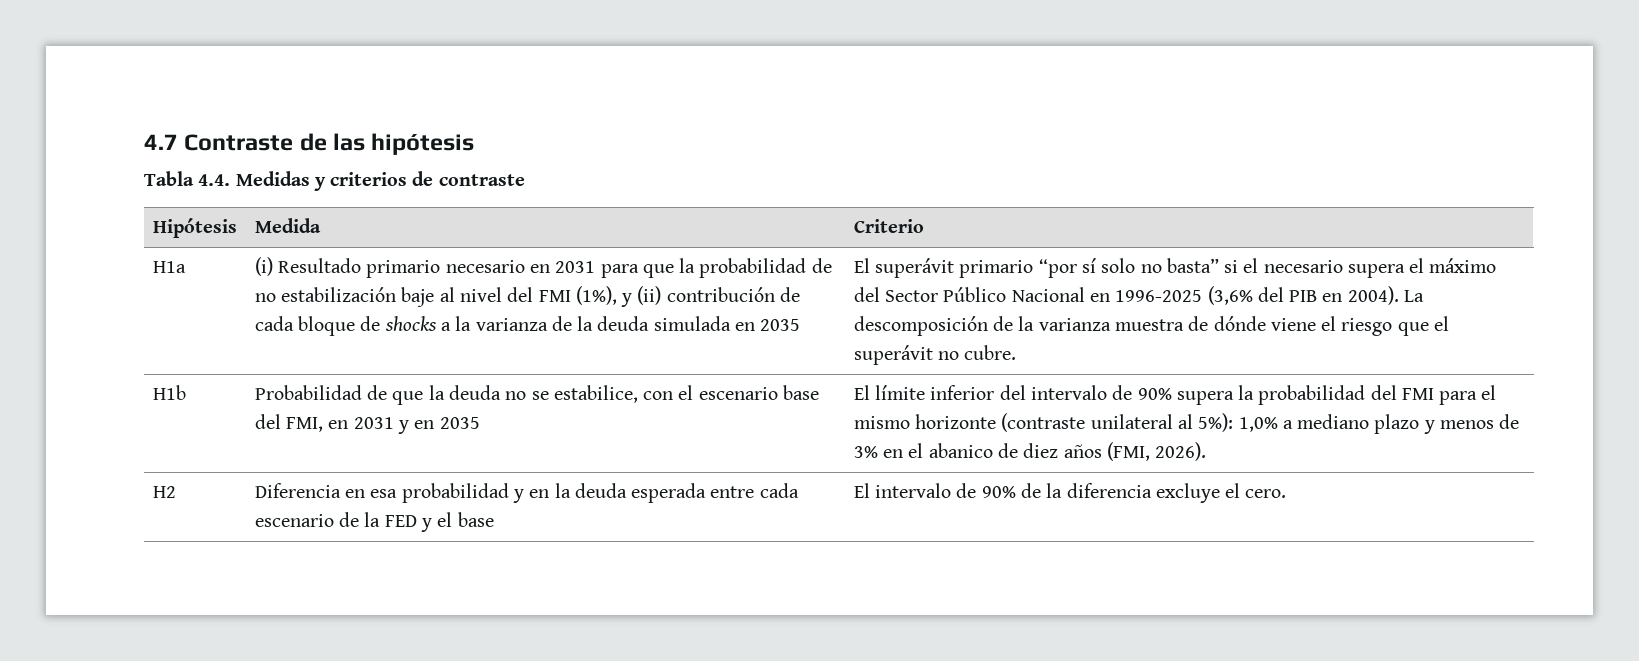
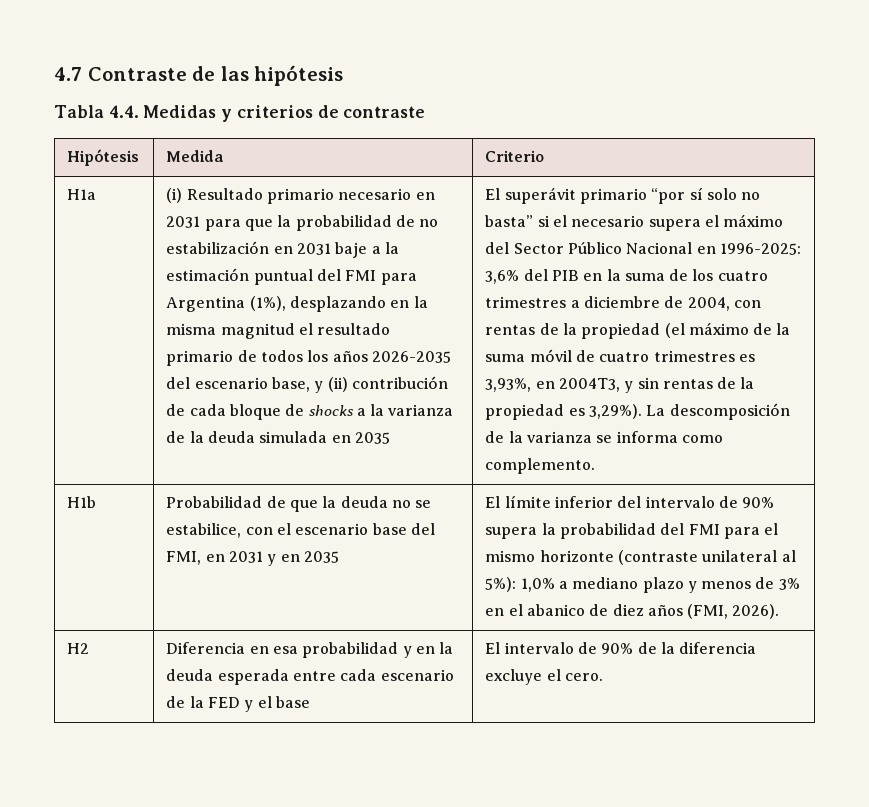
[401,286,617,307] baje al nivel del FMI (1%), -> [273,242,399,258] [166,268,417,285] [166,296,428,312] [166,323,391,339] [166,350,451,366] [166,377,310,392] en 2031 baje a la estimación puntual del FMI para Argentina (1%), desplazando en la misma magnitud el resultado primario de todos los años 2026-2035 del escenario base,
[1115,286,1253,305] 1996-2025 (3,6% -> [719,243,801,255] [485,270,520,284] 1996-2025: 3,6%
[1347,286,1399,305] 2004). -> [606,269,768,281] [485,296,761,311] [485,322,791,339] [485,349,755,362] [485,377,755,393] [485,404,642,420] la suma de los cuatro trimestres a diciembre de 2004, con rentas de la propiedad (el máximo de la suma móvil de cuatro trimestres es 3,93%, en 2004T3, y sin rentas de la propiedad es 3,29%).
[1114,316,1449,336] [853,345,1017,365] muestra de dónde viene el riesgo que el superávit no cubre. -> [596,431,723,443] [485,458,596,474] se informa como complemento.

